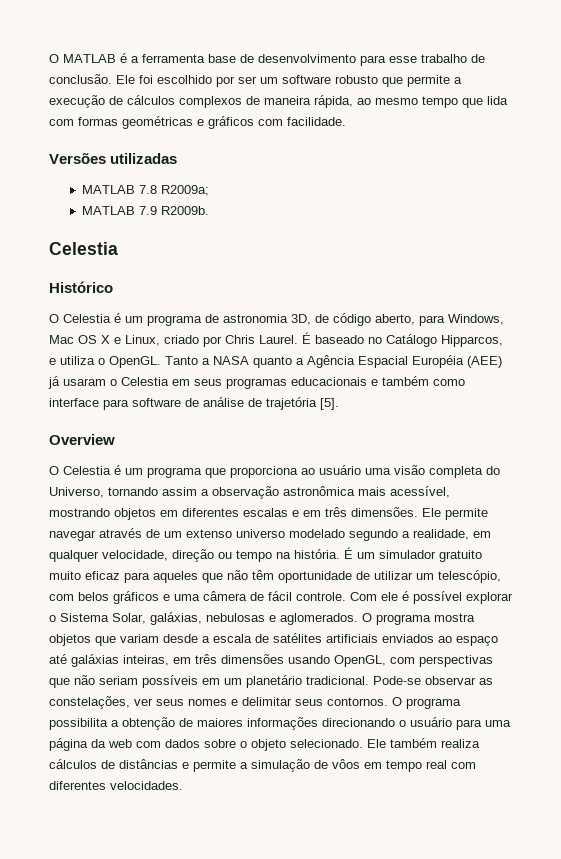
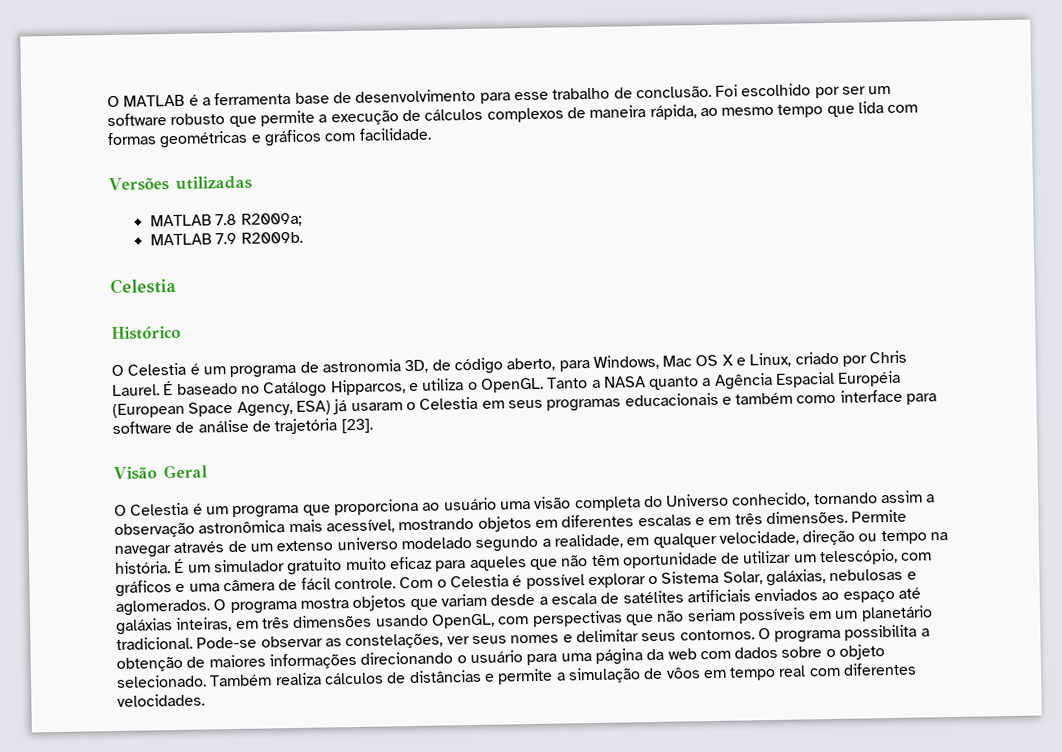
[116,75,153,84] Ele foi -> [715,84,739,97] Foi
[467,356,502,368] (AEE) -> [112,400,331,419] (European Space Agency, ESA)
[320,398,339,410] [49,434,115,445] [5]. // Overview -> [340,418,373,434] [113,464,208,481] [23]. // Visão Geral
[49,487,104,498] Universo, -> [666,492,811,508] Universo conhecido,
[422,508,488,520] Ele permite -> [851,509,908,523] Permite
[78,592,109,601] belos -> (933, 556) none
[381,592,398,601] ele -> [436,574,509,588] o Celestia
[367,738,437,748] Ele também -> [209,674,273,687] Também

